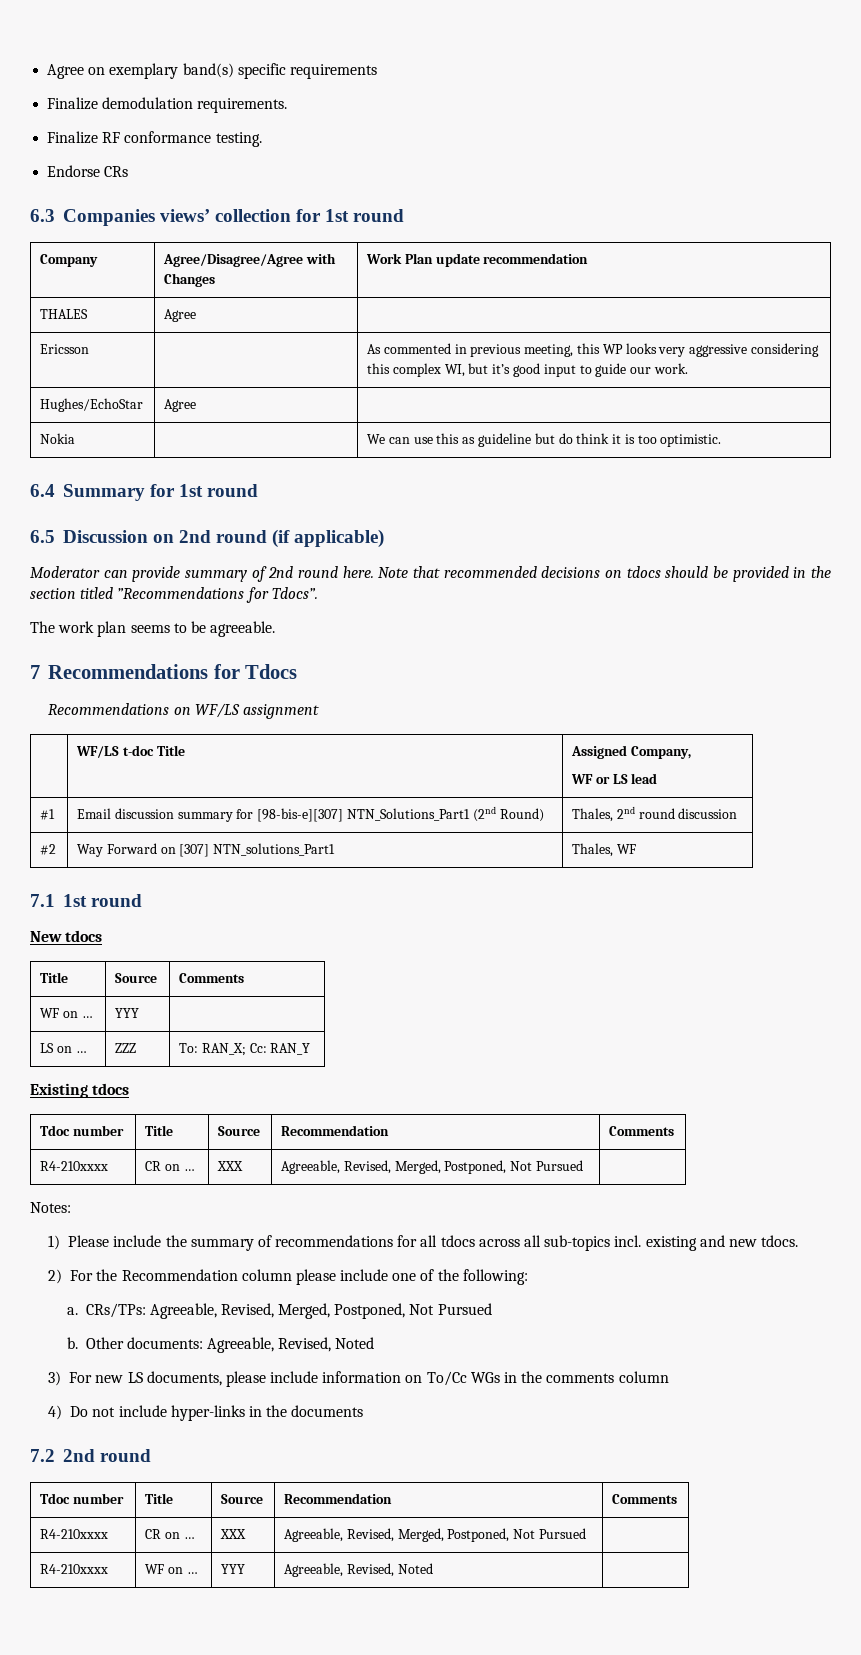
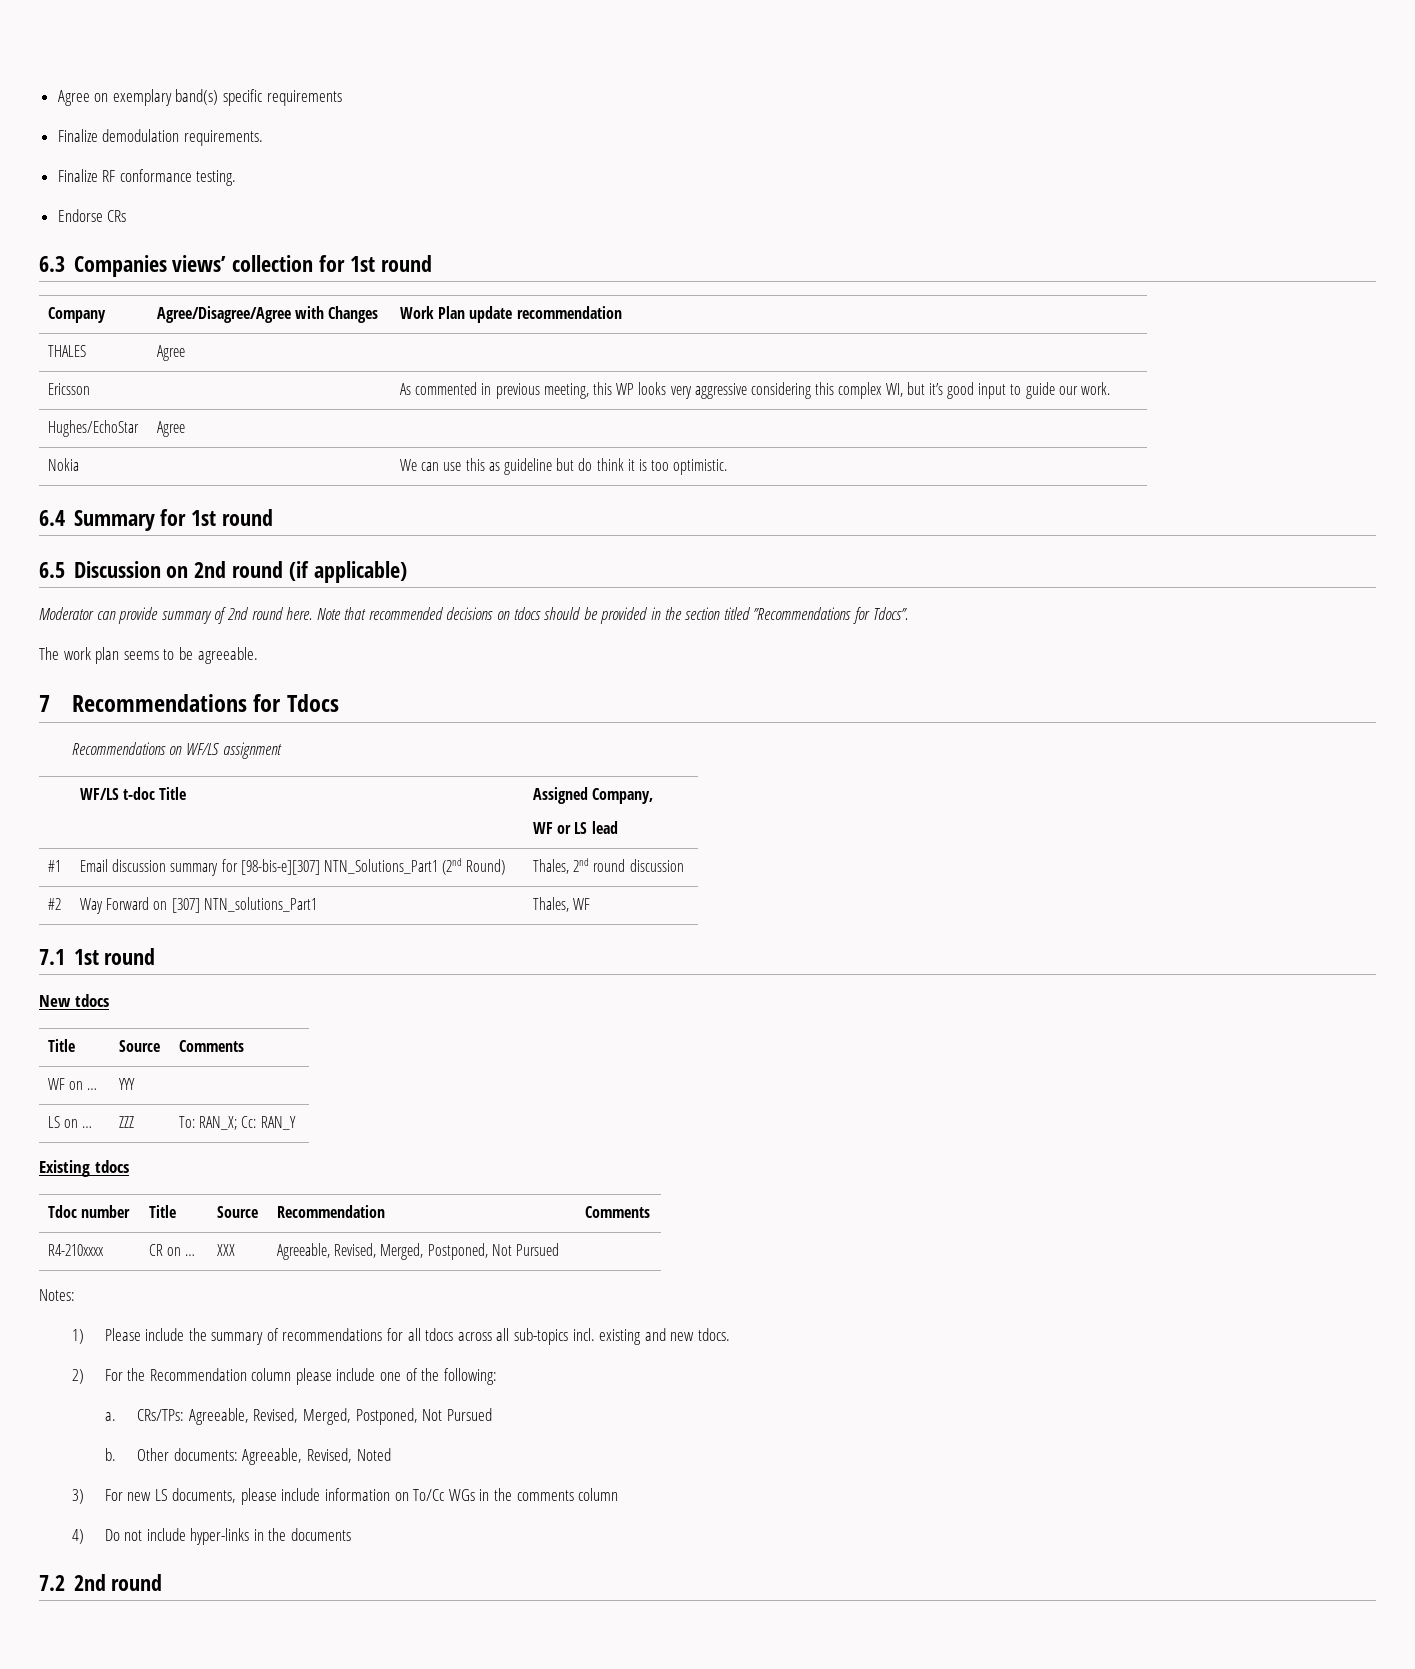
[40,1493,124,1504] [145,1493,174,1504] [221,1494,264,1504] [284,1493,393,1504] [612,1494,678,1504] [40,1529,109,1539] [145,1529,195,1539] [220,1529,247,1539] [284,1528,586,1542] [40,1564,109,1574] [145,1564,198,1574] [221,1564,246,1574] [284,1563,433,1577] // Tdoc number | Title | Source | Recommendation | Comments // R4-210xxxx | CR on … | XXX | Agreeable, Revised, Merged, Postponed, Not Pursued | // R4-210xxxx | WF on … | YYY | Agreeable, Revised, Noted | -> (163, 1582) none

